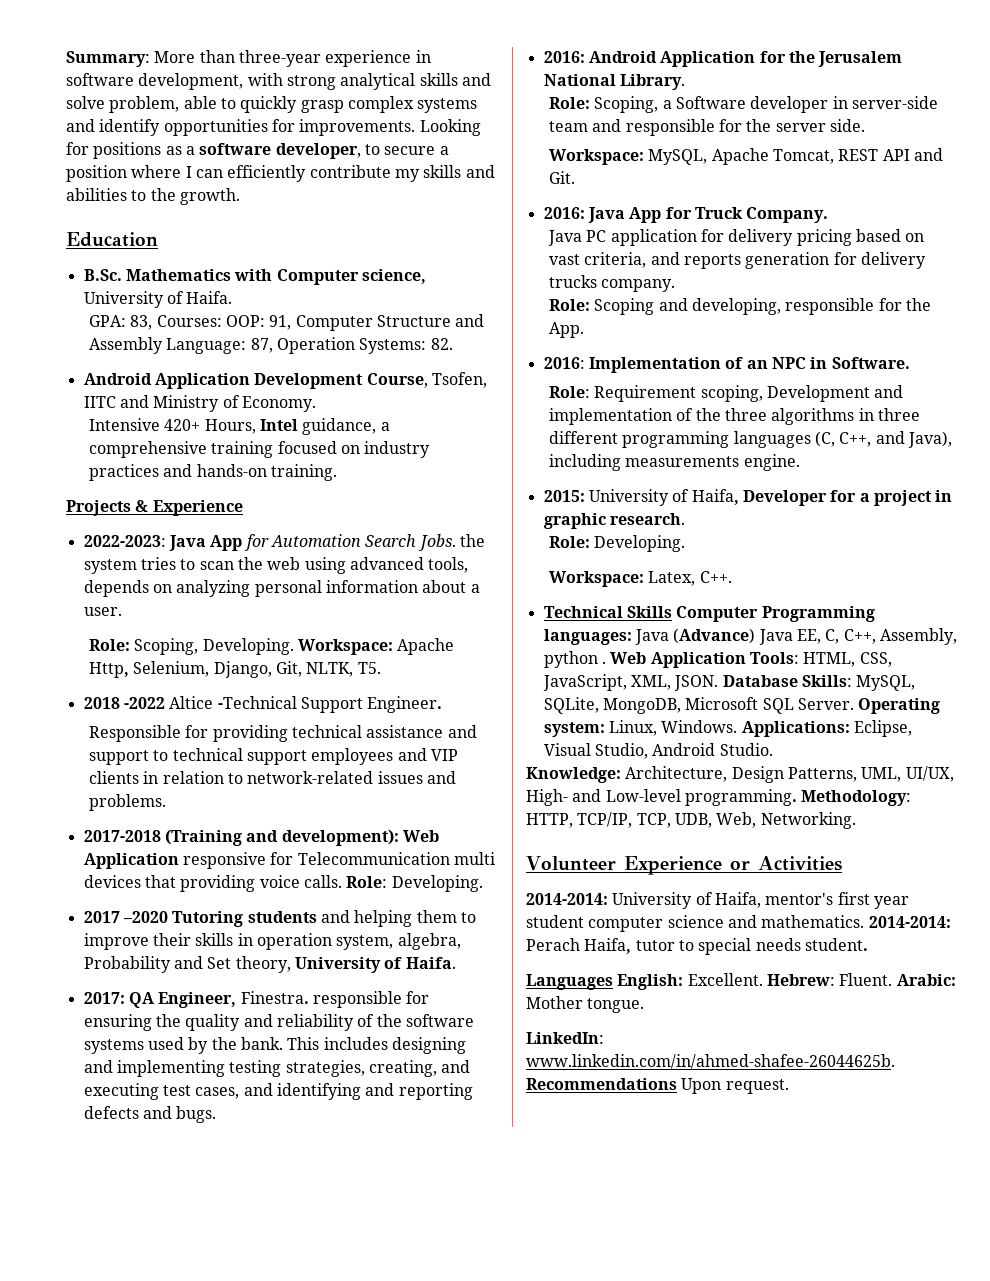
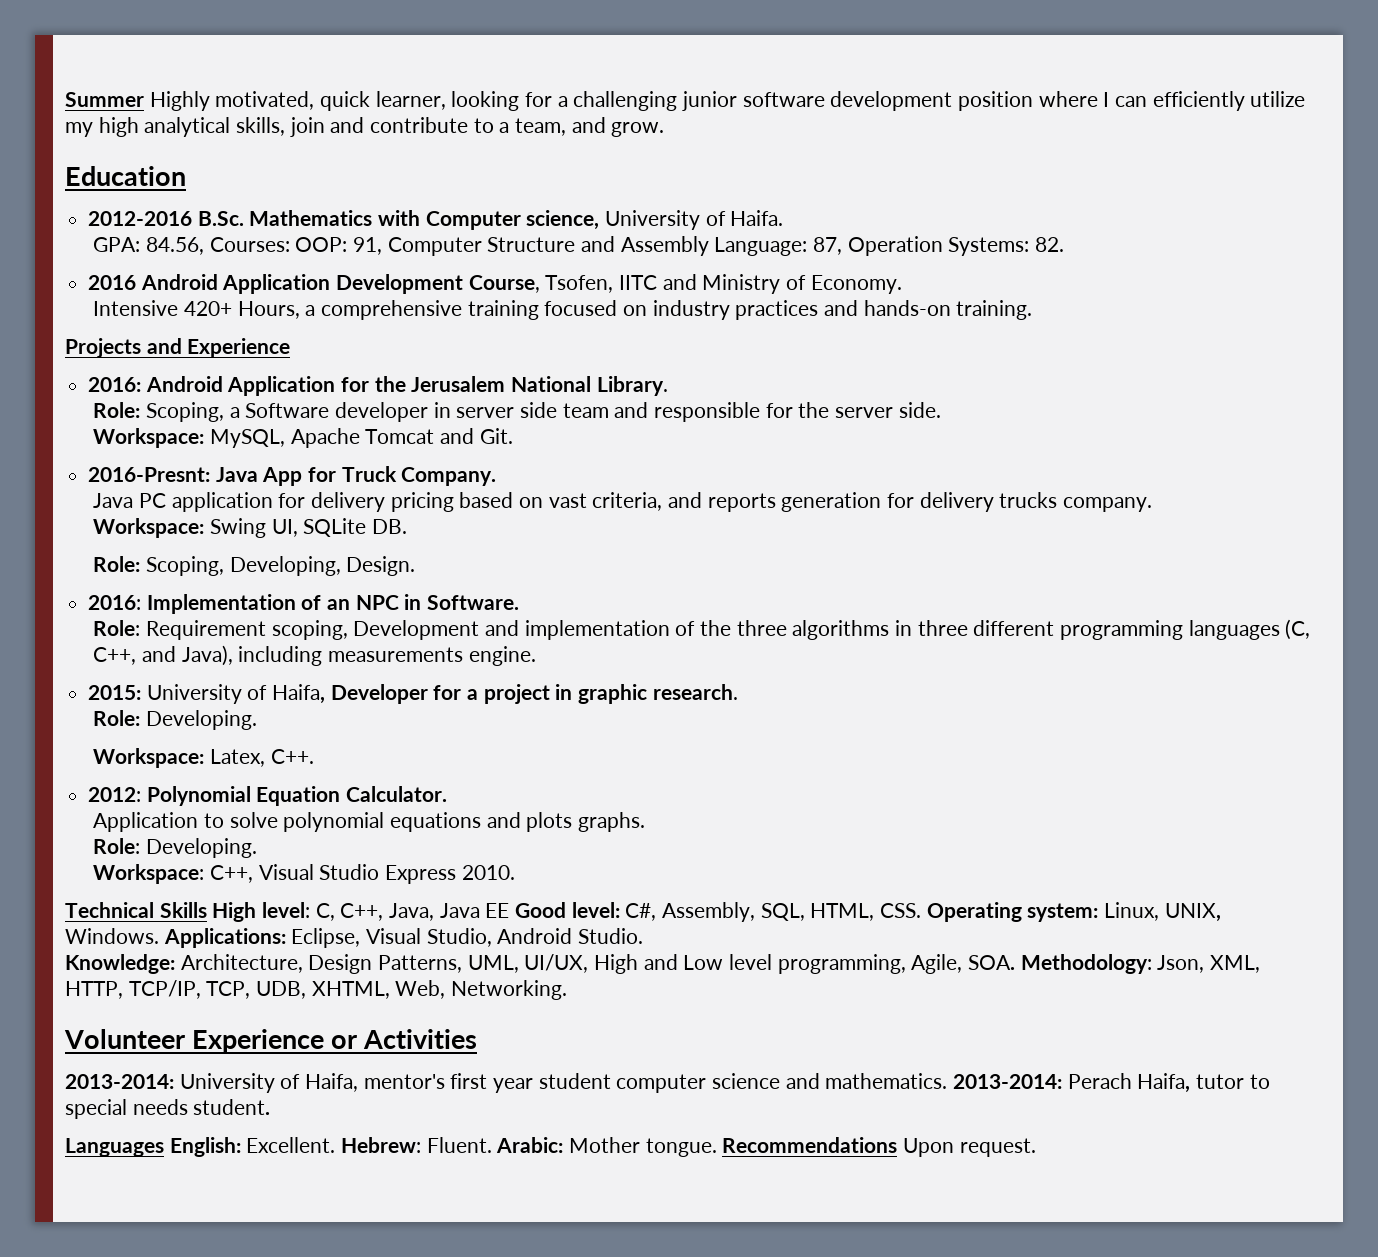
[66,50,431,67] [66,73,491,90] [66,96,478,113] [66,119,481,136] [66,142,449,159] Summary: More than three-year experience in software development, with strong analytical skills and solve problem, able to quickly grasp complex systems and identify opportunities for improvements. Looking for positions as a software developer, to secure a -> [65,91,953,111] Summer Highly motivated, quick learner, looking for a challenging junior software development
[309,165,495,182] [66,188,240,205] contribute my skills and abilities to the growth. -> [1250,91,1306,107] [65,117,665,137] utilize my high analytical skills, join and contribute to a team, and grow.
(158, 239) none -> [88,211,193,226] 2012-2016
[130,315,153,330] 83, -> [145,237,204,255] 84.56,
(453, 344) none -> [88,275,137,290] 2016
[259,418,377,435] Intel guidance, -> (300, 310) none
[135,500,243,516] [83,534,485,551] [83,557,469,574] [83,580,480,597] [83,607,122,616] [88,638,455,655] [88,661,381,678] [83,696,443,713] [88,725,477,742] [88,748,458,765] [88,771,456,784] [88,794,166,811] [83,829,439,846] [83,852,495,869] [83,875,483,892] [83,910,476,927] [83,933,461,950] [83,956,456,973] [83,991,430,1008] [83,1014,474,1031] [83,1037,466,1054] [83,1060,471,1077] [83,1083,473,1100] [83,1106,217,1123] & Experience // 2022-2023: Java App for Automation Search Jobs. the system tries to scan the web using advanced tools, depends on analyzing personal information about a user. // Role: Scoping, Developing. Workspace: Apache Http, Selenium, Django, Git, NLTK, T5. // 2018 -2022 Altice -Technical Support Engineer. // Responsible for providing technical assistance and support to technical support employees and VIP clients in relation to network-related issues and problems. // 2017-2018 (Training and development): Web Application responsive for Telecommunication multi devices that providing voice calls. Role: Developing. // 2017 –2020 Tutoring students and helping them to improve their skills in operation system, algebra, Probability and Set theory, University of Haifa. // 2017: QA Engineer, Finestra. responsible for ensuring the quality and reliability of the software systems used by the bank. This includes designing and implementing testing strategies, creating, and executing test cases, and identifying and reporting defects and bugs. -> [146,338,291,358] and Experience
[851,96,938,109] server-side -> [456,402,557,418] server side
[772,149,910,164] Tomcat, REST API -> [365,429,435,444] Tomcat
[543,207,585,219] 2016: -> [88,467,211,482] 2016-Presnt:
[548,298,931,315] [548,322,584,338] Role: Scoping and developing, responsible for the App. -> [93,518,407,538] [93,556,416,576] Workspace: Swing UI, SQLite DB. // Role: Scoping, Developing, Design.
[543,606,875,622] [543,628,957,645] [543,651,892,668] [542,674,916,691] [543,697,854,714] Technical Skills Computer Programming languages: Java (Advance) Java EE, C, C++, Assembly, python . Web Application Tools: HTML, CSS, JavaScript, XML, JSON. Database Skills: MySQL, SQLite, MongoDB, Microsoft SQL Server. -> [88,786,448,806] [93,812,645,832] [93,838,257,858] [93,864,515,884] [65,902,922,922] 2012: Polynomial Equation Calculator. // Application to solve polynomial equations and plots graphs. // Role: Developing. // Workspace: C++, Visual Studio Express 2010. // Technical Skills High level: C, C++, Java, Java EE Good level: C#, Assembly, SQL, HTML, CSS.
(657, 728) none -> [1164,903,1221,922] UNIX,
[526,789,912,806] High- and Low-level programming. Methodology: -> [594,954,1261,974] High and Low level programming, Agile, SOA. Methodology: Json, XML,
(712, 820) none -> [311,981,390,999] XHTML,
[526,893,608,905] 2014-2014: -> [65,1074,174,1089] 2013-2014:
[868,916,951,928] 2014-2014: -> [953,1074,1063,1089] 2013-2014:
[526,1032,604,1044] [526,1054,895,1069] // LinkedIn: www.linkedin.com/in/ahmed-shafee-26044625b. -> (717, 1147) none

